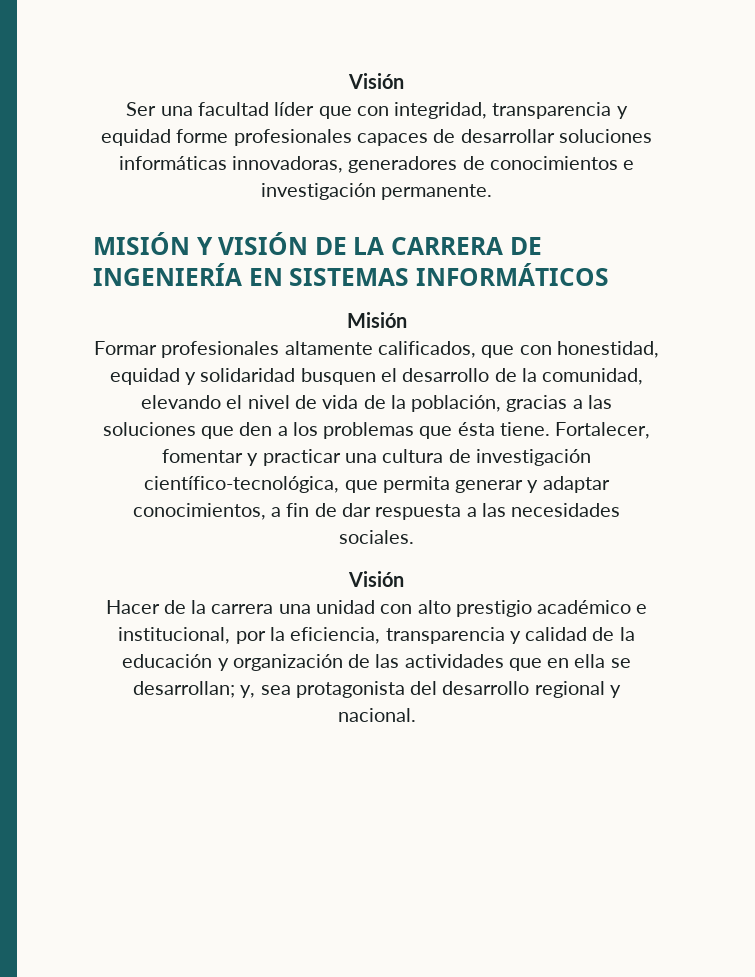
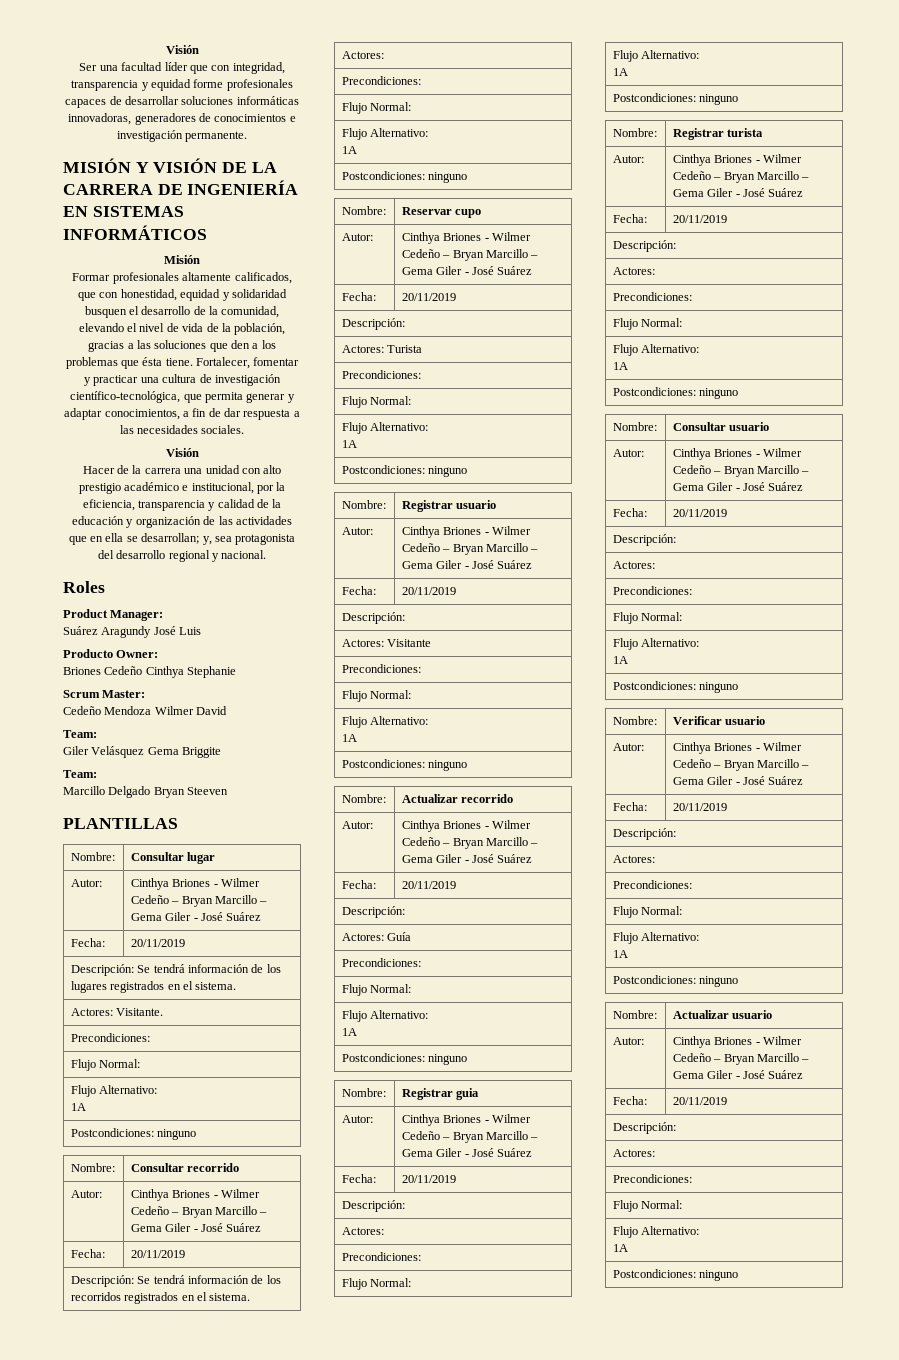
(416, 715) none -> [63,581,105,593] [63,609,164,621] [63,626,202,638] [63,649,159,658] [63,666,237,678] [63,690,146,698] [63,706,228,715] [63,730,97,738] [63,746,222,758] [63,770,97,778] [63,786,229,798] [63,818,178,829] [70,852,115,861] [130,852,216,864] [70,879,102,887] [130,878,260,890] [130,895,268,907] [130,912,262,921] [70,938,105,947] [130,939,185,947] [70,964,281,976] [70,981,237,993] [70,1008,164,1016] [70,1033,150,1042] [70,1059,141,1071] [70,1085,158,1097] [70,1103,86,1111] [70,1128,197,1140] [70,1163,115,1172] [130,1163,240,1172] [70,1190,102,1198] [130,1189,260,1201] [130,1206,268,1218] [130,1223,262,1232] [70,1249,105,1258] [130,1250,185,1258] [70,1275,281,1287] [70,1292,251,1304] [341,51,384,59] [341,76,421,85] [341,102,412,114] [341,128,429,140] [341,146,357,154] [341,171,468,183] [341,206,386,215] [401,207,482,218] [341,233,373,241] [401,232,531,244] [401,249,539,261] [401,266,533,275] [341,292,376,301] [401,293,456,301] [341,318,405,330] [341,345,423,353] [341,370,421,379] [341,396,412,408] [341,422,429,434] [341,440,357,448] [341,465,468,477] [341,500,386,509] [401,500,497,512] [341,527,373,535] [401,526,531,538] [401,543,539,555] [401,560,533,569] [341,586,376,595] [401,587,456,595] [341,612,405,624] [341,639,432,647] [341,664,421,673] [341,690,412,702] [341,716,429,728] [341,734,357,742] [341,759,468,771] [341,794,386,803] [401,794,514,803] [341,821,373,829] [401,820,531,832] [401,837,539,849] [401,854,533,863] [341,880,376,889] [401,881,456,889] [341,906,405,918] [341,932,412,941] [341,958,421,967] [341,984,412,996] [341,1010,429,1022] [341,1028,357,1036] [341,1053,468,1065] [341,1088,386,1097] [401,1088,480,1100] [341,1115,373,1123] [401,1114,531,1126] [401,1131,539,1143] [401,1148,533,1157] [341,1174,376,1183] [401,1175,456,1183] [341,1200,405,1212] [341,1227,384,1235] [341,1252,421,1261] [341,1278,412,1290] [612,50,700,62] [612,68,628,76] [612,93,739,105] [612,128,657,137] [672,128,764,140] [612,155,644,163] [672,154,802,166] [672,171,810,183] [672,188,804,197] [612,214,647,223] [672,215,727,223] [612,240,676,252] [612,267,655,275] [612,292,692,301] [612,318,683,330] [612,344,700,356] [612,362,628,370] [612,387,739,399] [612,422,657,431] [672,422,770,431] [612,449,644,457] [672,448,802,460] [672,465,810,477] [672,482,804,491] [612,508,647,517] [672,509,727,517] [612,534,676,546] [612,561,655,569] [612,586,692,595] [612,612,683,624] [612,638,700,650] [612,656,628,664] [612,681,739,693] [612,716,657,725] [672,716,766,725] [612,743,644,751] [672,742,802,754] [672,759,810,771] [672,776,804,785] [612,802,647,811] [672,803,727,811] [612,828,676,840] [612,855,655,863] [612,880,692,889] [612,906,683,918] [612,932,700,944] [612,950,628,958] [612,975,739,987] [612,1010,657,1019] [672,1010,773,1019] [612,1037,644,1045] [672,1036,802,1048] [672,1053,810,1065] [672,1070,804,1079] [612,1096,647,1105] [672,1097,727,1105] [612,1122,676,1134] [612,1149,655,1157] [612,1174,692,1183] [612,1200,683,1212] [612,1226,700,1238] [612,1244,628,1252] [612,1269,739,1281] // Roles // Product Manager: // Suárez Aragundy José Luis // Producto Owner: // Briones Cedeño Cinthya Stephanie // Scrum Master: // Cedeño Mendoza Wilmer David // Team: // Giler Velásquez Gema Briggite // Team: // Marcillo Delgado Bryan Steeven // PLANTILLAS // Nombre: | Consultar lugar // Autor: | Cinthya Briones - Wilmer Cedeño – Bryan Marcillo – Gema Giler - José Suárez // Fecha: | 20/11/2019 // Descripción: Se tendrá información de los lugares registrados en el sistema. // Actores: Visitante. // Precondiciones: // Flujo Normal: // Flujo Alternativo: // 1A // Postcondiciones: ninguno // Nombre: | Consultar recorrido // Autor: | Cinthya Briones - Wilmer Cedeño – Bryan Marcillo – Gema Giler - José Suárez // Fecha: | 20/11/2019 // Descripción: Se tendrá información de los recorridos registrados en el sistema. // Actores: // Precondiciones: // Flujo Normal: // Flujo Alternativo: // 1A // Postcondiciones: ninguno // Nombre: | Reservar cupo // Autor: | Cinthya Briones - Wilmer Cedeño – Bryan Marcillo – Gema Giler - José Suárez // Fecha: | 20/11/2019 // Descripción: // Actores: Turista // Precondiciones: // Flujo Normal: // Flujo Alternativo: // 1A // Postcondiciones: ninguno // Nombre: | Registrar usuario // Autor: | Cinthya Briones - Wilmer Cedeño – Bryan Marcillo – Gema Giler - José Suárez // Fecha: | 20/11/2019 // Descripción: // Actores: Visitante // Precondiciones: // Flujo Normal: // Flujo Alternativo: // 1A // Postcondiciones: ninguno // Nombre: | Actualizar recorrido // Autor: | Cinthya Briones - Wilmer Cedeño – Bryan Marcillo – Gema Giler - José Suárez // Fecha: | 20/11/2019 // Descripción: // Actores: Guía // Precondiciones: // Flujo Normal: // Flujo Alternativo: // 1A // Postcondiciones: ninguno // Nombre: | Registrar guia // Autor: | Cinthya Briones - Wilmer Cedeño – Bryan Marcillo – Gema Giler - José Suárez // Fecha: | 20/11/2019 // Descripción: // Actores: // Precondiciones: // Flujo Normal: // Flujo Alternativo: // 1A // Postcondiciones: ninguno // Nombre: | Registrar turista // Autor: | Cinthya Briones - Wilmer Cedeño – Bryan Marcillo – Gema Giler - José Suárez // Fecha: | 20/11/2019 // Descripción: // Actores: // Precondiciones: // Flujo Normal: // Flujo Alternativo: // 1A // Postcondiciones: ninguno // Nombre: | Consultar usuario // Autor: | Cinthya Briones - Wilmer Cedeño – Bryan Marcillo – Gema Giler - José Suárez // Fecha: | 20/11/2019 // Descripción: // Actores: // Precondiciones: // Flujo Normal: // Flujo Alternativo: // 1A // Postcondiciones: ninguno // Nombre: | Verificar usuario // Autor: | Cinthya Briones - Wilmer Cedeño – Bryan Marcillo – Gema Giler - José Suárez // Fecha: | 20/11/2019 // Descripción: // Actores: // Precondiciones: // Flujo Normal: // Flujo Alternativo: // 1A // Postcondiciones: ninguno // Nombre: | Actualizar usuario // Autor: | Cinthya Briones - Wilmer Cedeño – Bryan Marcillo – Gema Giler - José Suárez // Fecha: | 20/11/2019 // Descripción: // Actores: // Precondiciones: // Flujo Normal: // Flujo Alternativo: // 1A // Postcondiciones: ninguno

